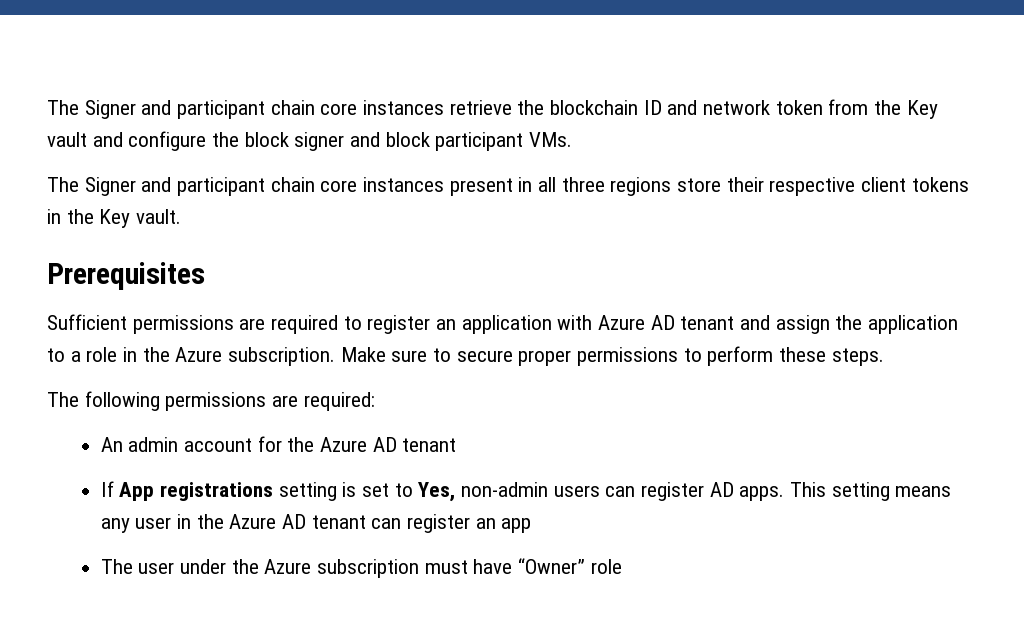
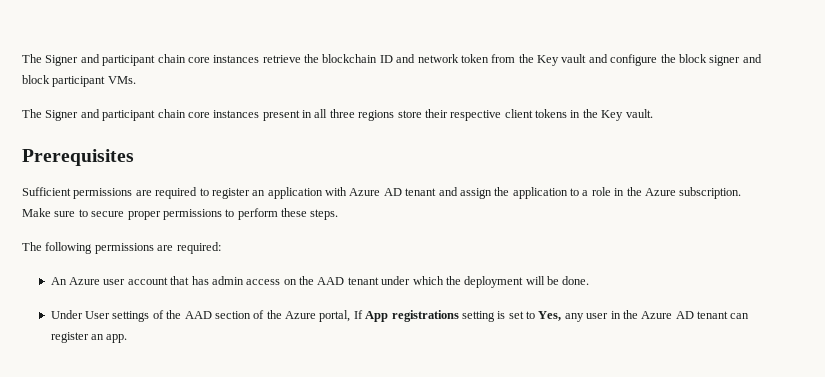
[128,436,457,452] admin account for the Azure AD tenant // -> [69,276,590,288] [50,310,351,322] Azure user account that has admin access on the AAD tenant under which the deployment will be done. // Under User settings of the AAD section of the Azure portal,
[460,482,952,501] non-admin users can register AD apps. This setting means -> (562, 316) none
[501,518,532,533] [100,558,622,578] app // The user under the Azure subscription must have “Owner” role -> [106,334,128,343] app.

